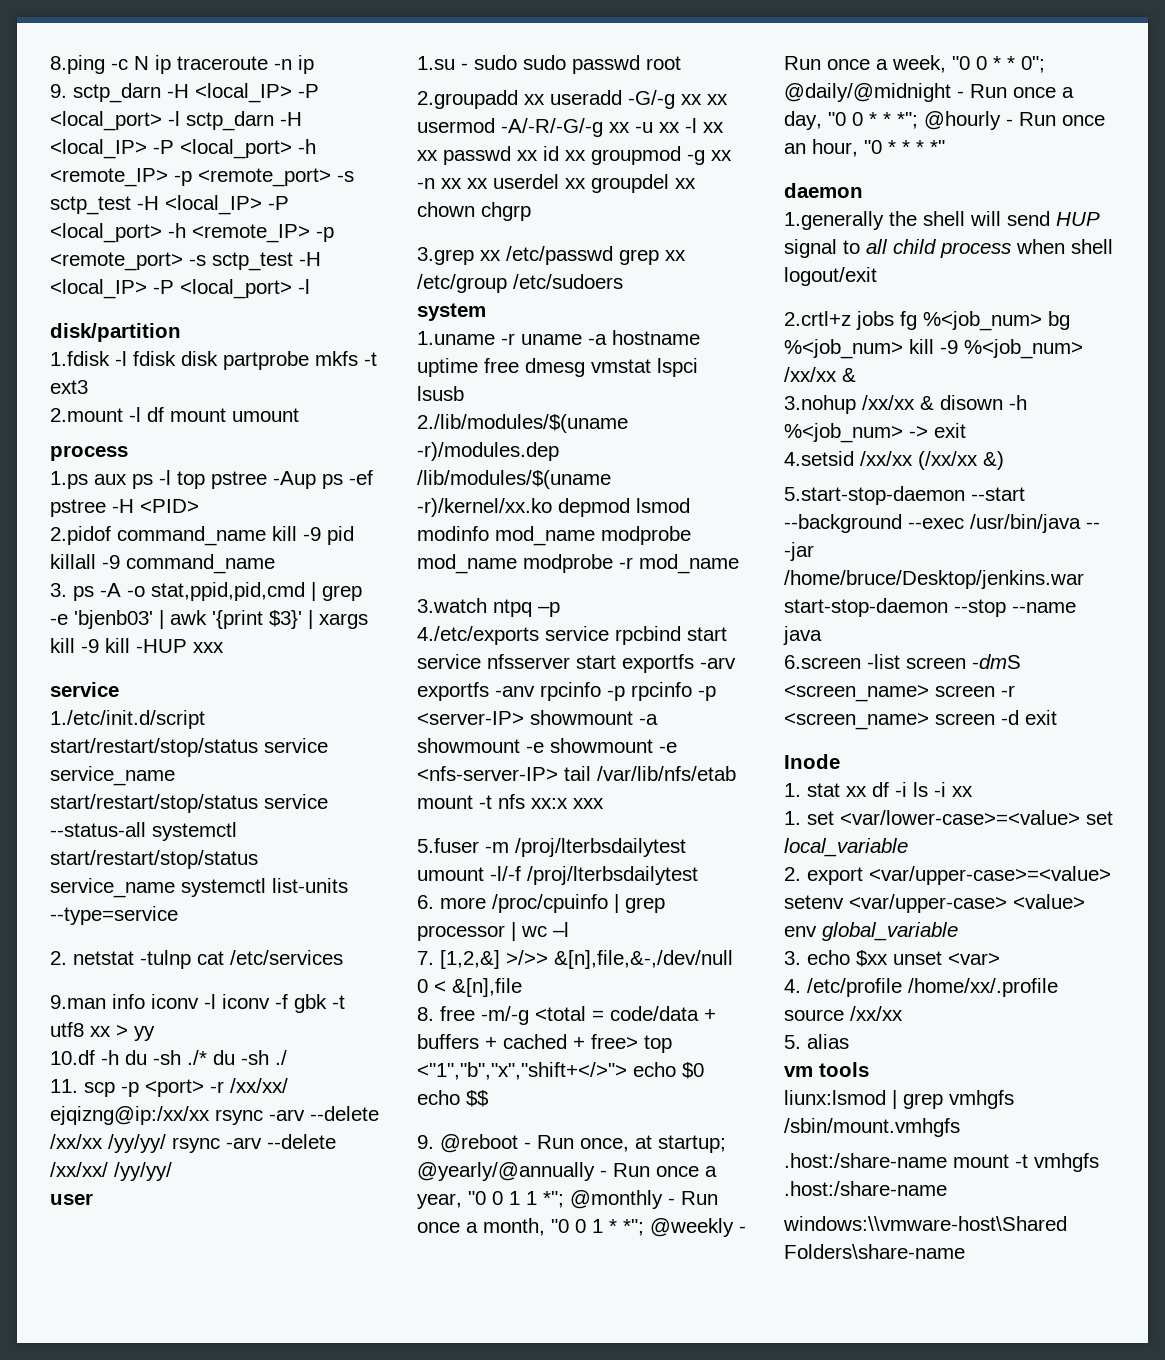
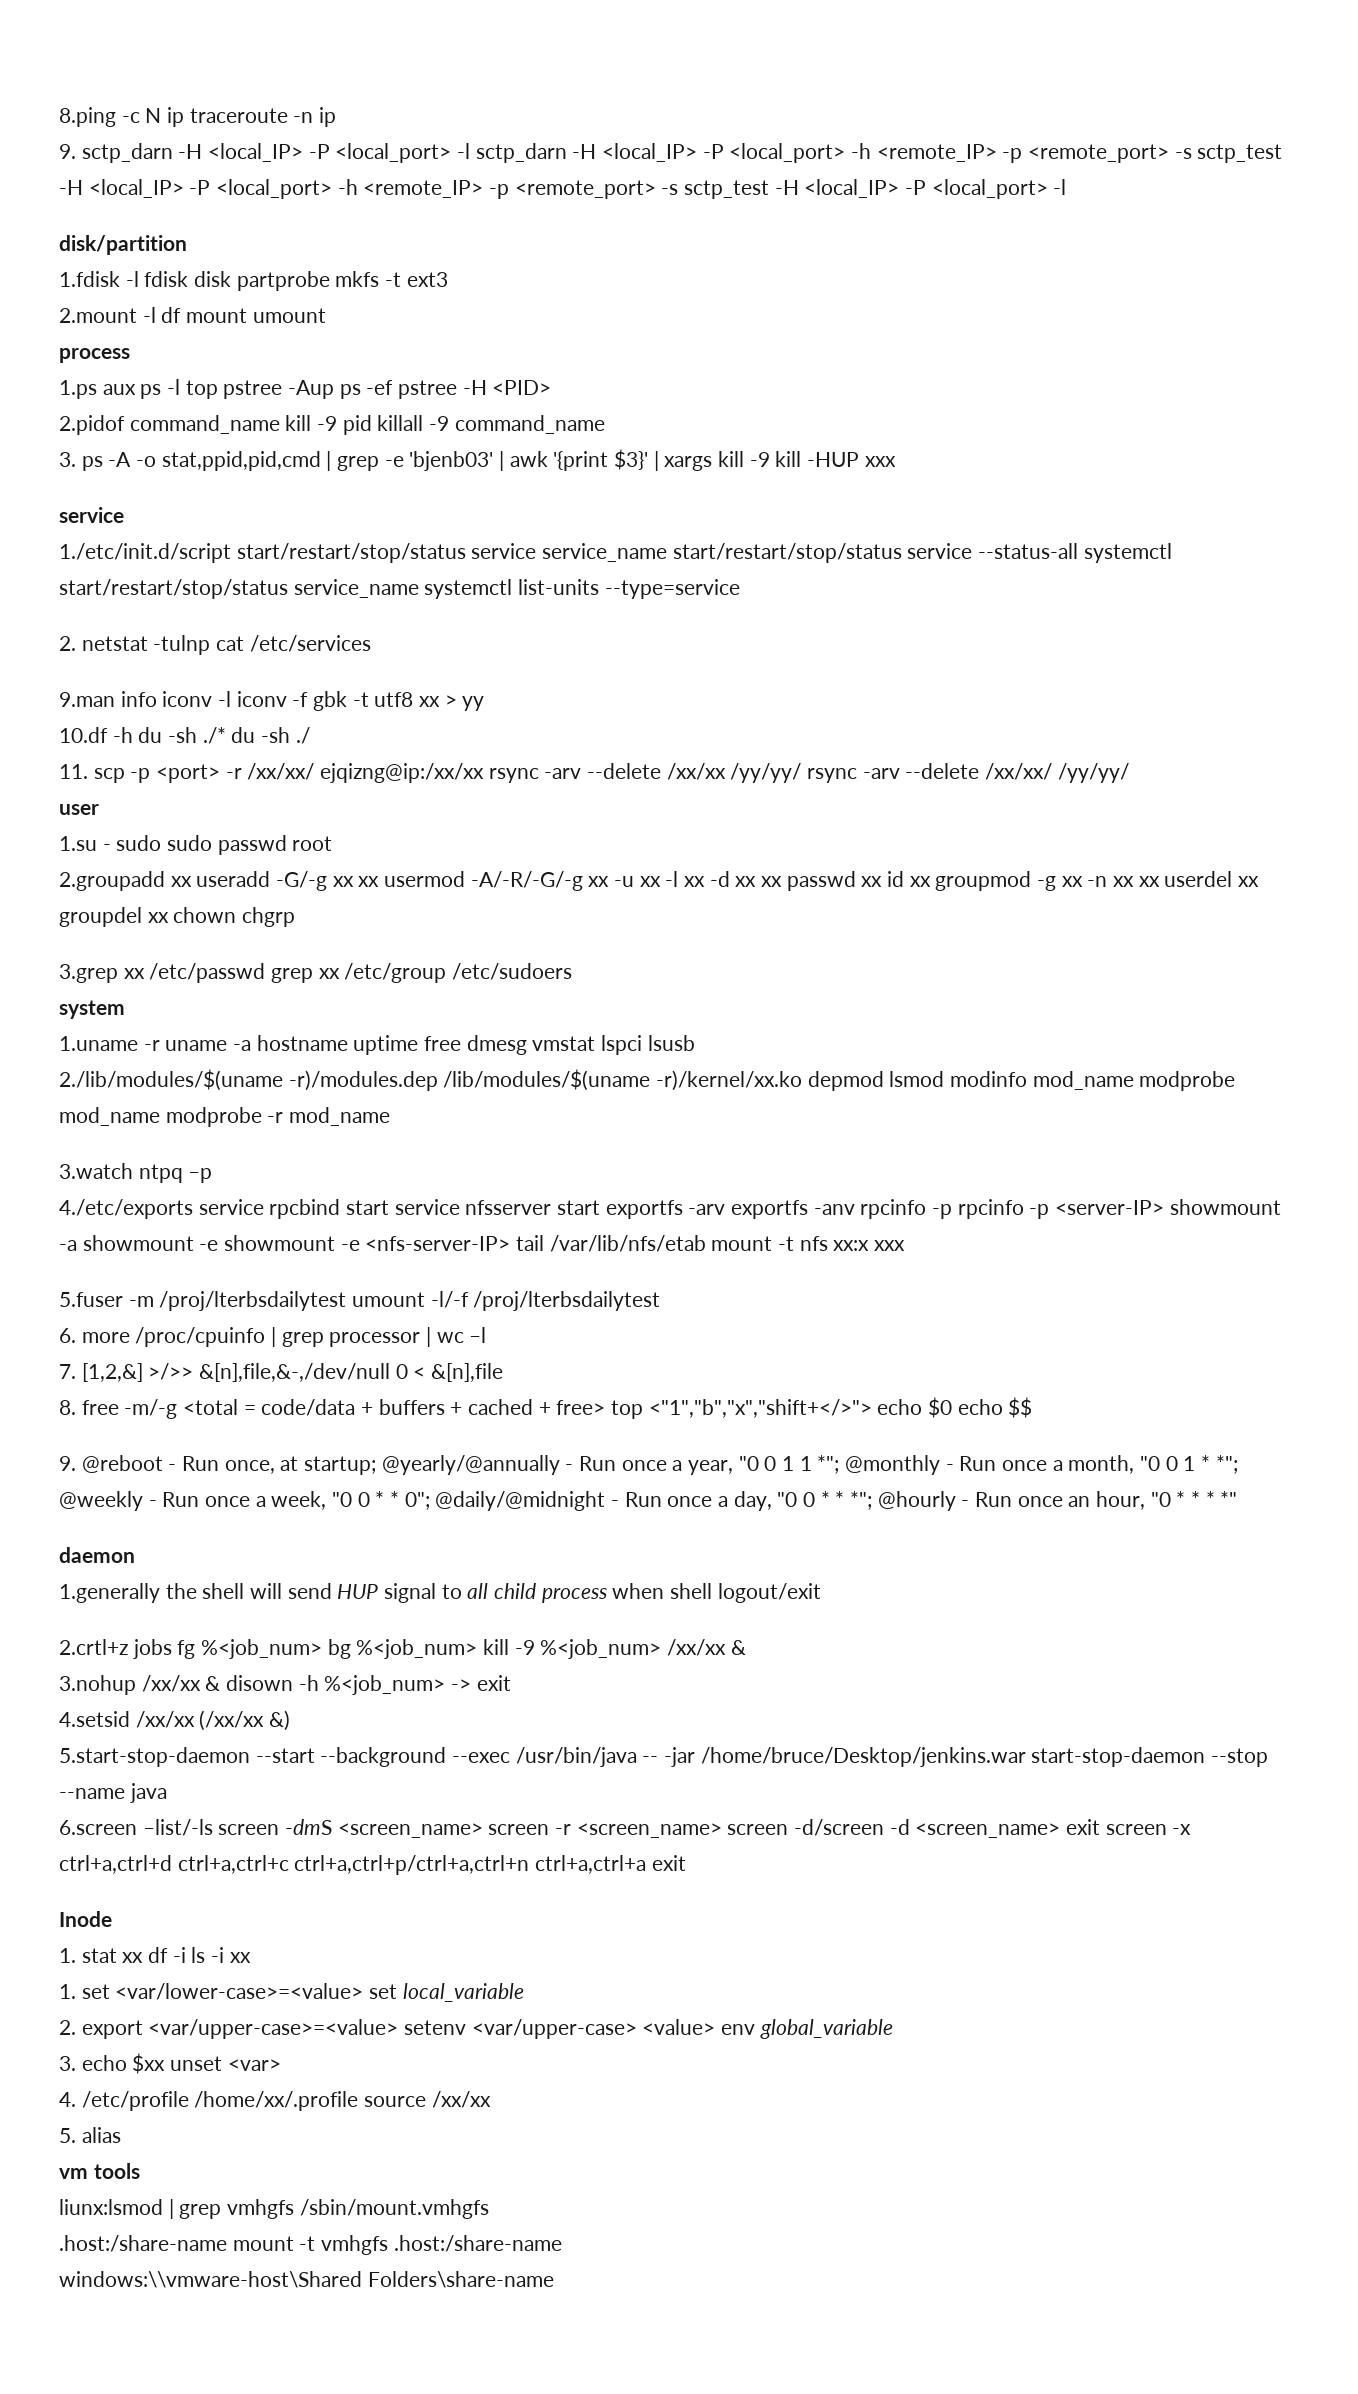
(724, 127) none -> [709,871,757,887] -d xx
[867,654,900,669] -list -> [142,1819,213,1836] –list/-ls
[1001,710,1019,725] -d -> [794,1819,1192,1838] [59,1855,647,1875] -d/screen -d <screen_name> exit screen -x ctrl+a,ctrl+d ctrl+a,ctrl+c ctrl+a,ctrl+p/ctrl+a,ctrl+n ctrl+a,ctrl+a

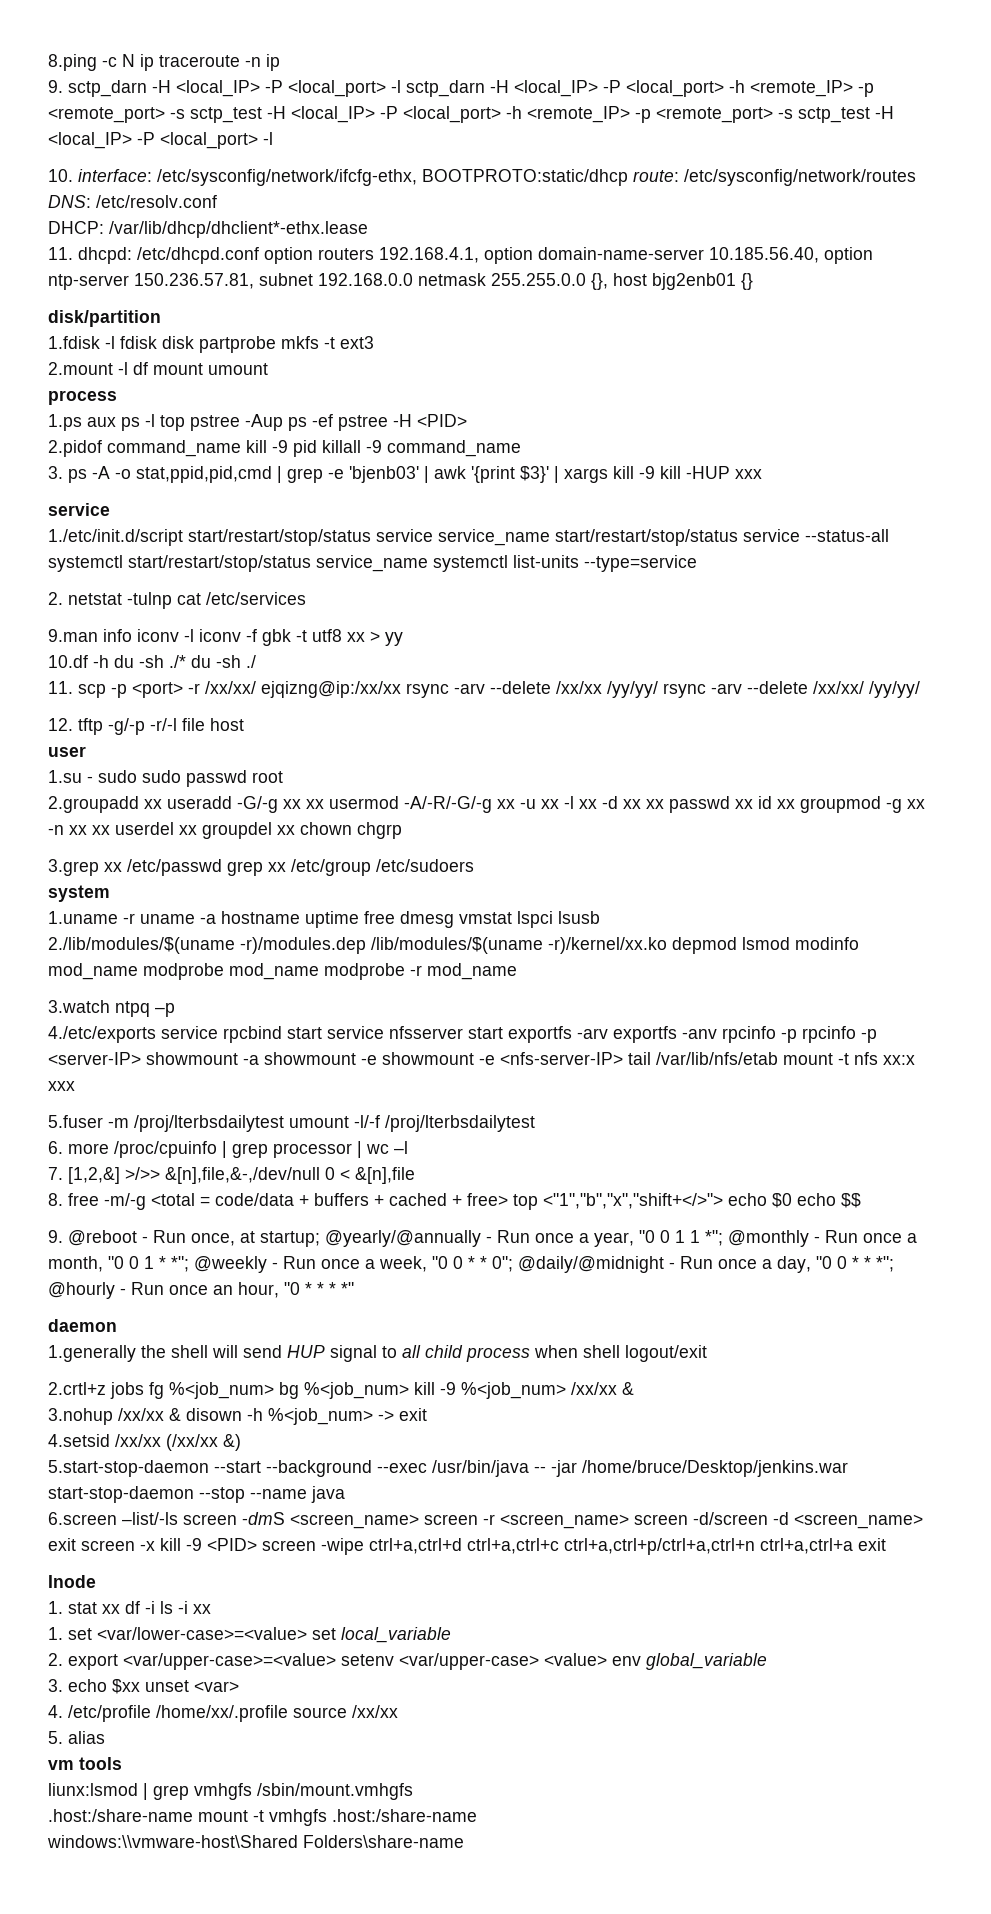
(1067, 187) none -> [48,169,916,186] [48,195,217,208] [48,221,368,238] [48,247,873,264] [48,273,753,290] // 10. interface: /etc/sysconfig/network/ifcfg-ethx, BOOTPROTO:static/dhcp route: /etc/sysconfig/network/routes DNS: /etc/resolv.conf // DHCP: /var/lib/dhcp/dhclient*-ethx.lease // 11. dhcpd: /etc/dhcpd.conf option routers 192.168.4.1, option domain-name-server 10.185.56.40, option ntp-server 150.236.57.81, subnet 192.168.0.0 netmask 255.255.0.0 {}, host bjg2enb01 {}
(1129, 773) none -> [48,718,244,735] // 12. tftp -g/-p -r/-l file host
(1192, 1829) none -> [160,1538,364,1555] kill -9 <PID> screen -wipe

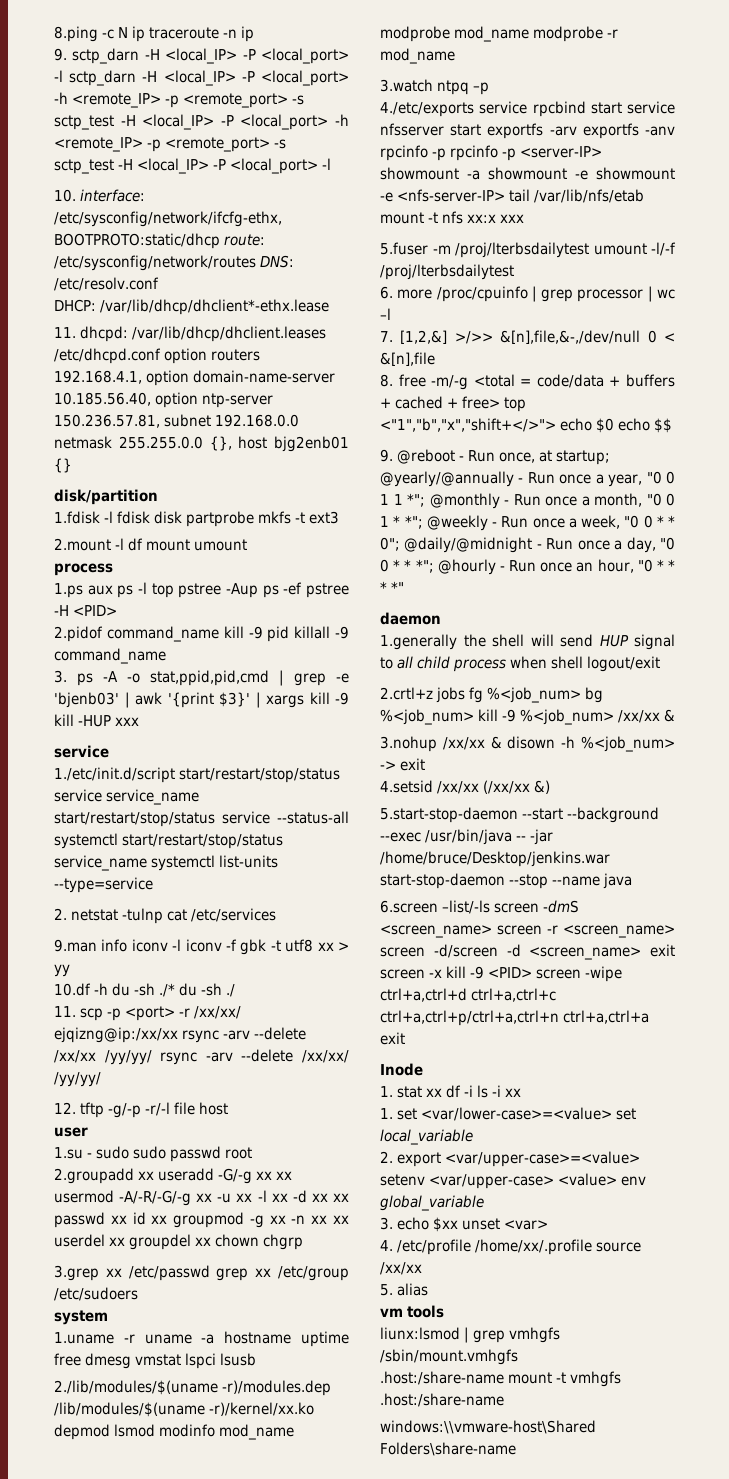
(132, 255) none -> [132,326,326,342] /var/lib/dhcp/dhclient.leases

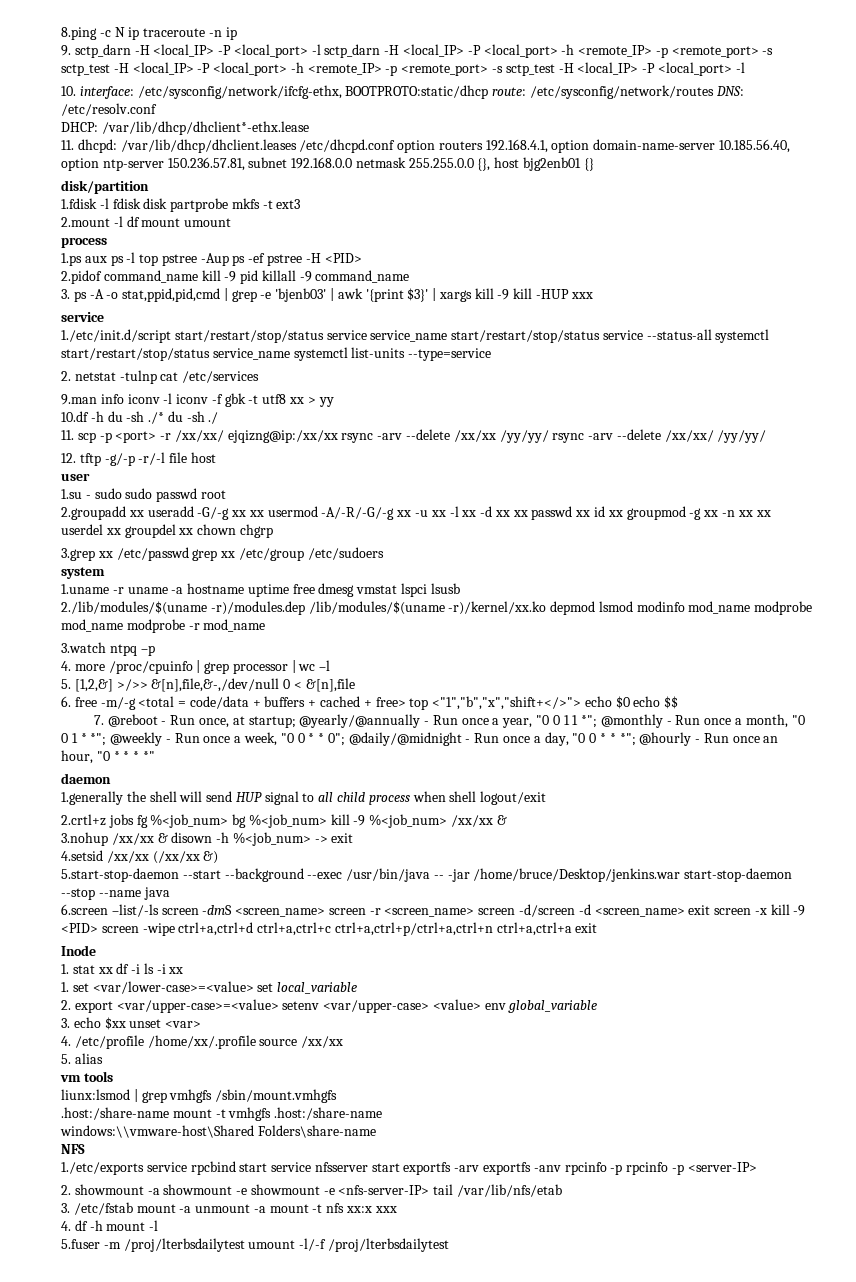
[380,101,675,117] [380,123,675,139] [380,145,602,161] [380,167,675,180] [380,189,644,203] [380,211,524,224] [380,242,676,258] [380,264,514,280] [380,286,393,299] 4./etc/exports service rpcbind start service nfsserver start exportfs -arv exportfs -anv rpcinfo -p rpcinfo -p <server-IP> showmount -a showmount -e showmount -e <nfs-server-IP> tail /var/lib/nfs/etab mount -t nfs xx:x xxx // 5.fuser -m /proj/lterbsdailytest umount -l/-f /proj/lterbsdailytest // 6. -> [61,661,71,671] 4.
[380,331,393,342] 7. -> [61,679,71,689] 5.
[380,374,393,387] 8. -> [61,696,71,707] 6.
[380,449,393,462] 9. -> [93,715,104,725] 7.
(516, 1449) none -> [61,1144,85,1154] [61,1161,757,1175] [61,1184,563,1197] [61,1202,397,1215] [61,1220,159,1231] [61,1238,449,1252] // NFS // 1./etc/exports service rpcbind start service nfsserver start exportfs -arv exportfs -anv rpcinfo -p rpcinfo -p <server-IP> // 2. showmount -a showmount -e showmount -e <nfs-server-IP> tail /var/lib/nfs/etab // 3. /etc/fstab mount -a unmount -a mount -t nfs xx:x xxx // 4. df -h mount -l // 5.fuser -m /proj/lterbsdailytest umount -l/-f /proj/lterbsdailytest

